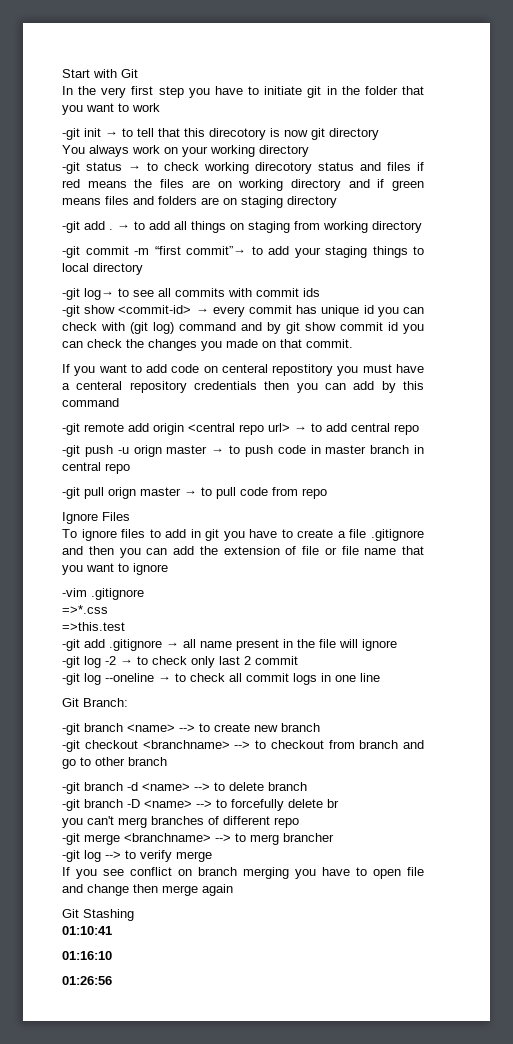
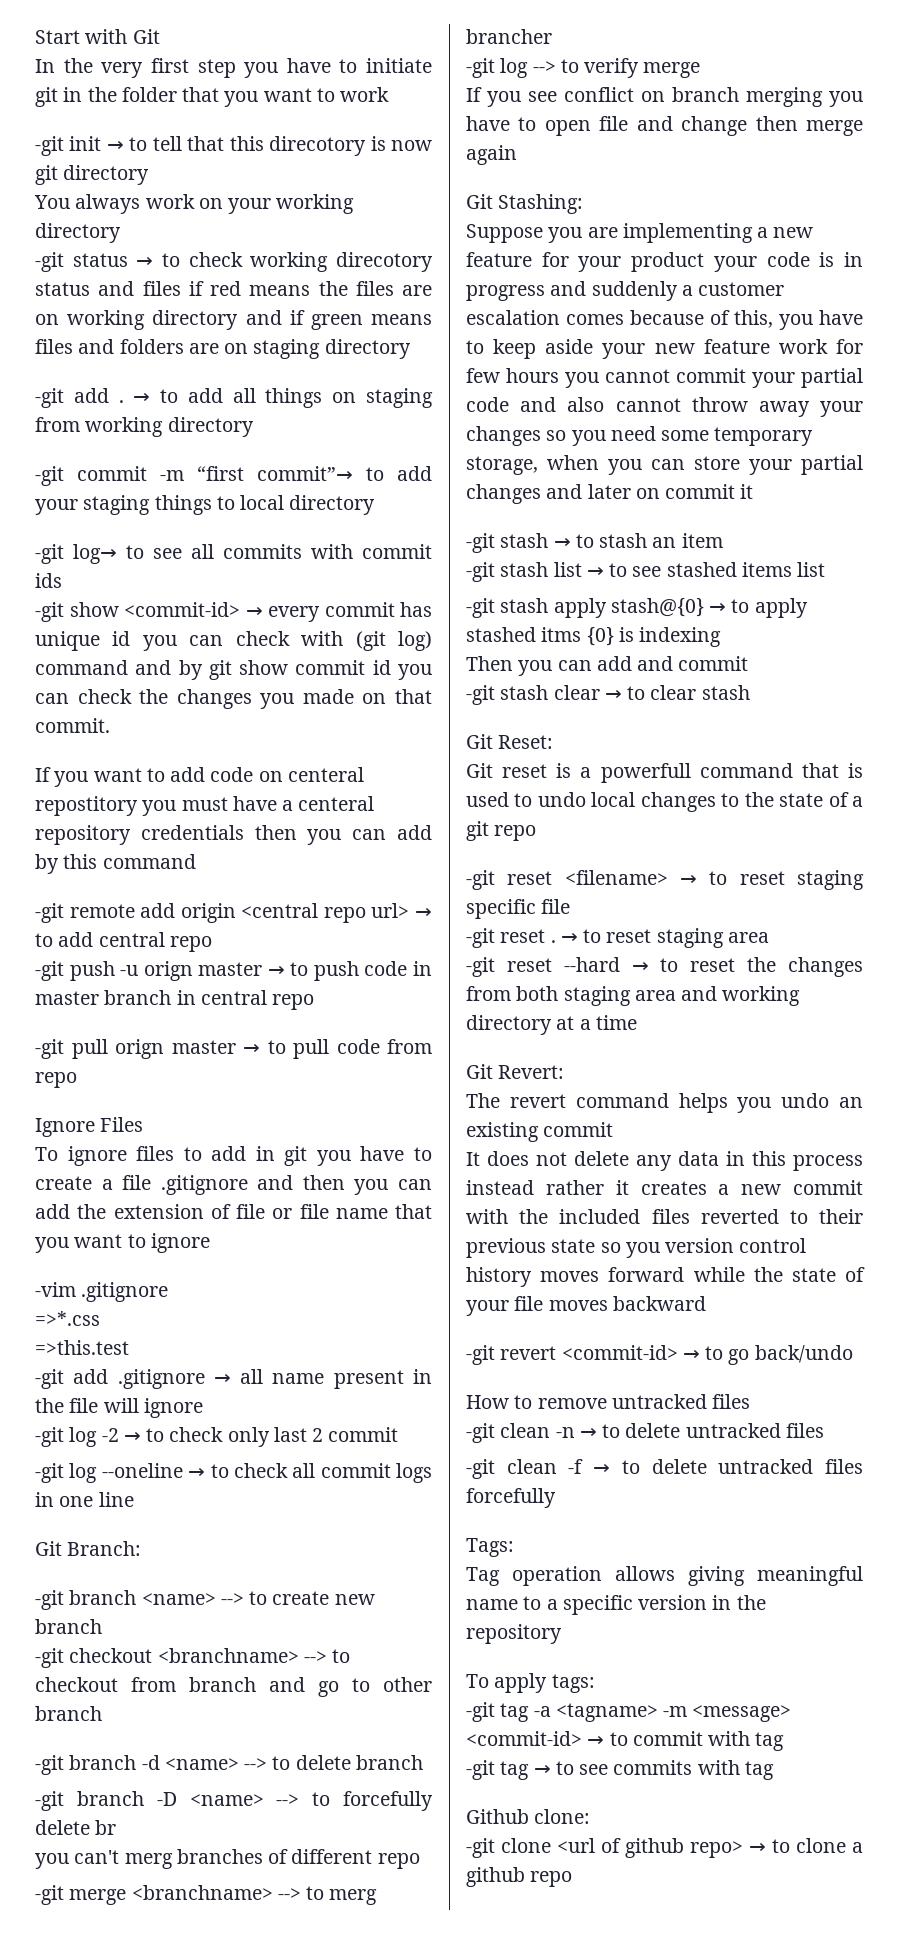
[83,909,134,921] [62,926,112,935] [62,951,112,960] [62,976,112,985] Stashing // 01:10:41 // 01:16:10 // 01:26:56 -> [498,194,584,214] [466,223,814,243] [466,252,863,272] [466,281,785,301] [466,310,863,330] [466,339,863,359] [466,368,863,388] [466,397,863,417] [466,426,814,446] [466,455,863,475] [466,484,754,504] [466,533,723,553] [466,562,826,582] [466,598,808,618] [466,627,722,647] [466,656,749,676] [466,685,750,705] [466,734,554,749] [466,763,863,783] [466,792,863,812] [466,821,537,841] [466,870,864,890] [466,899,571,919] [466,928,769,948] [466,957,863,977] [466,986,801,1006] [466,1015,637,1035] [466,1064,565,1079] [466,1093,863,1113] [466,1122,614,1142] [466,1151,863,1171] [466,1180,863,1195] [466,1209,863,1224] [466,1238,807,1258] [466,1267,865,1287] [466,1296,706,1316] [466,1345,853,1365] [466,1394,751,1409] [466,1423,824,1443] [466,1459,863,1479] [466,1488,556,1508] [466,1538,514,1557] [466,1566,863,1586] [466,1595,766,1615] [466,1624,562,1644] [466,1673,595,1693] [466,1702,792,1722] [466,1731,785,1751] [466,1760,774,1780] [466,1809,591,1824] [466,1838,863,1858] [466,1867,573,1887] Stashing: // Suppose you are implementing a new feature for your product your code is in progress and suddenly a customer escalation comes because of this, you have to keep aside your new feature work for few hours you cannot commit your partial code and also cannot throw away your changes so you need some temporary storage, when you can store your partial changes and later on commit it // -git stash → to stash an item // -git stash list → to see stashed items list // -git stash apply stash@{0} → to apply stashed itms {0} is indexing // Then you can add and commit // -git stash clear → to clear stash // Git Reset: // Git reset is a powerfull command that is used to undo local changes to the state of a git repo // -git reset <filename> → to reset staging specific file // -git reset . → to reset staging area // -git reset --hard → to reset the changes from both staging area and working directory at a time // Git Revert: // The revert command helps you undo an existing commit // It does not delete any data in this process instead rather it creates a new commit with the included files reverted to their previous state so you version control history moves forward while the state of your file moves backward // -git revert <commit-id> → to go back/undo // How to remove untracked files // -git clean -n → to delete untracked files // -git clean -f → to delete untracked files forcefully // Tags: // Tag operation allows giving meaningful name to a specific version in the repository // To apply tags: // -git tag -a <tagname> -m <message> <commit-id> → to commit with tag // -git tag → to see commits with tag // Github clone: // -git clone <url of github repo> → to clone a github repo

